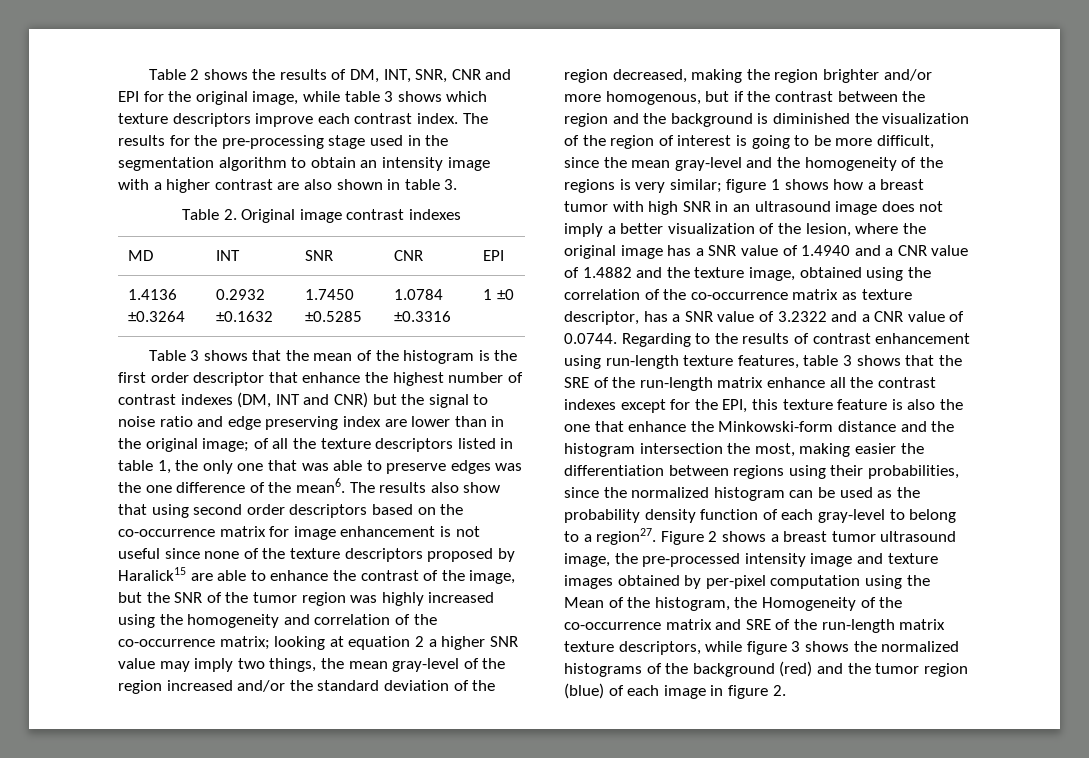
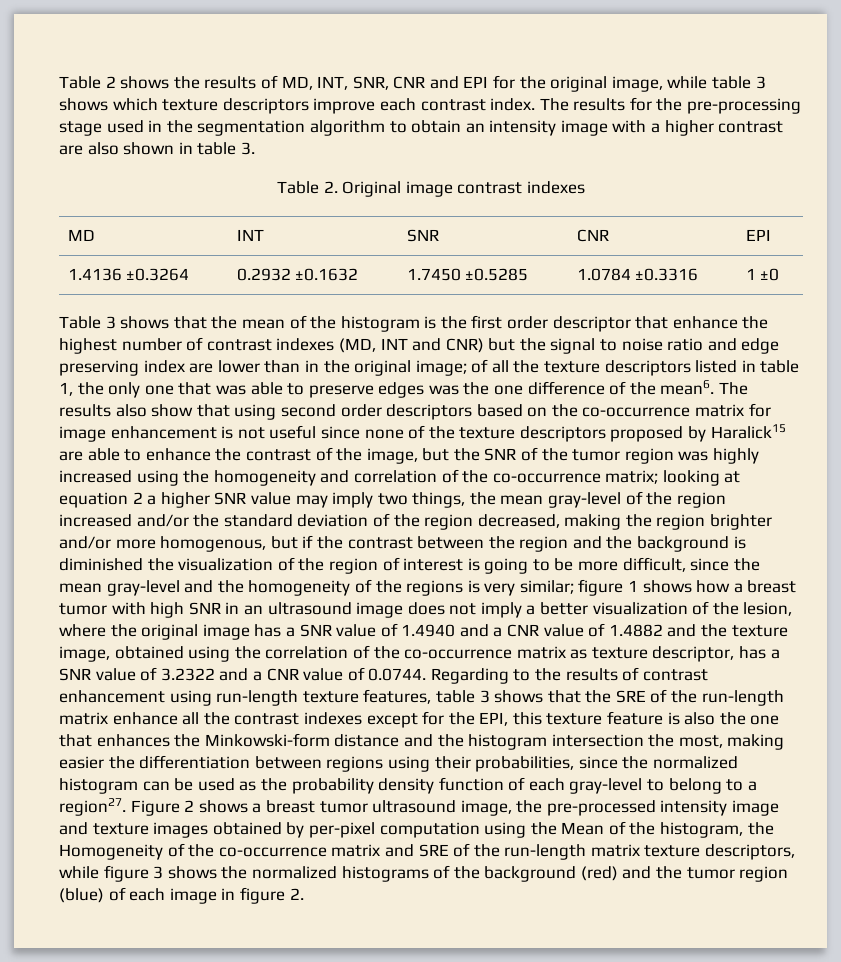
[350,69,380,83] DM, -> [281,76,313,90] MD,
[237,392,272,408] (DM, -> [338,338,376,353] (MD,
[628,421,687,432] enhance -> [96,734,170,747] enhances

